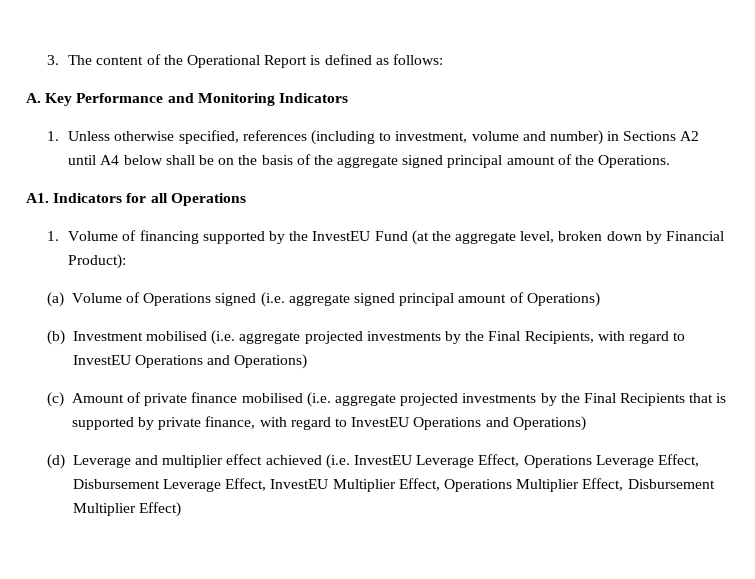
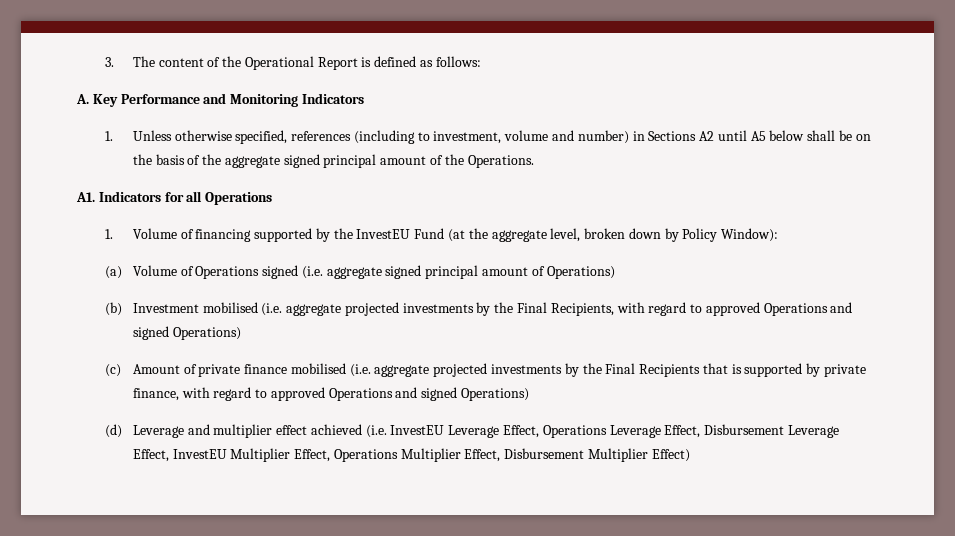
[100,155,120,165] A4 -> [750,131,766,141] A5
[665,231,724,241] [68,254,127,269] Financial Product): -> [682,228,779,242] Policy Window):
[72,355,231,368] InvestEU Operations and -> [705,302,853,316] [132,326,169,340] approved Operations and signed
[351,417,509,430] InvestEU Operations and -> [270,387,458,401] approved Operations and signed

